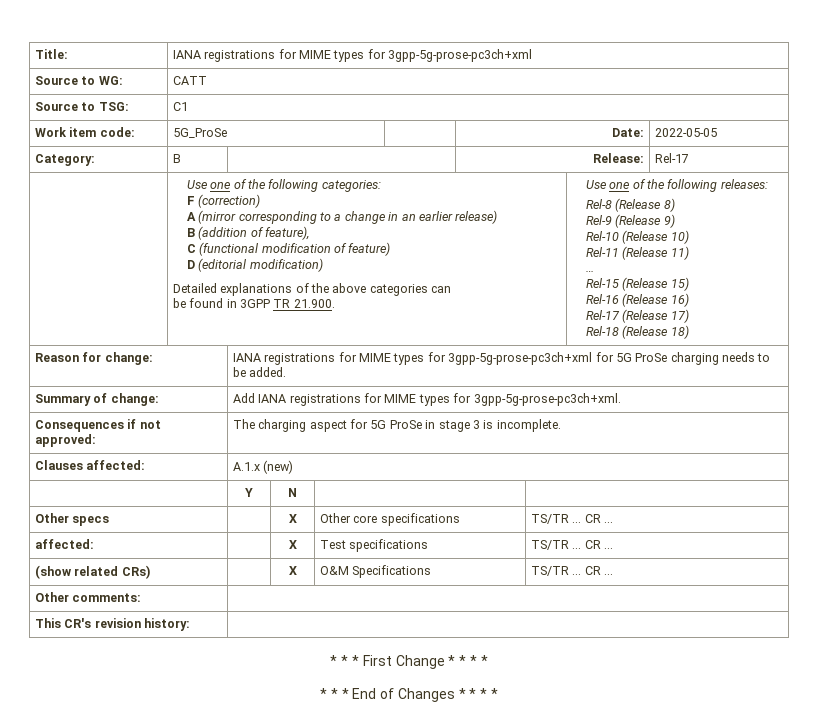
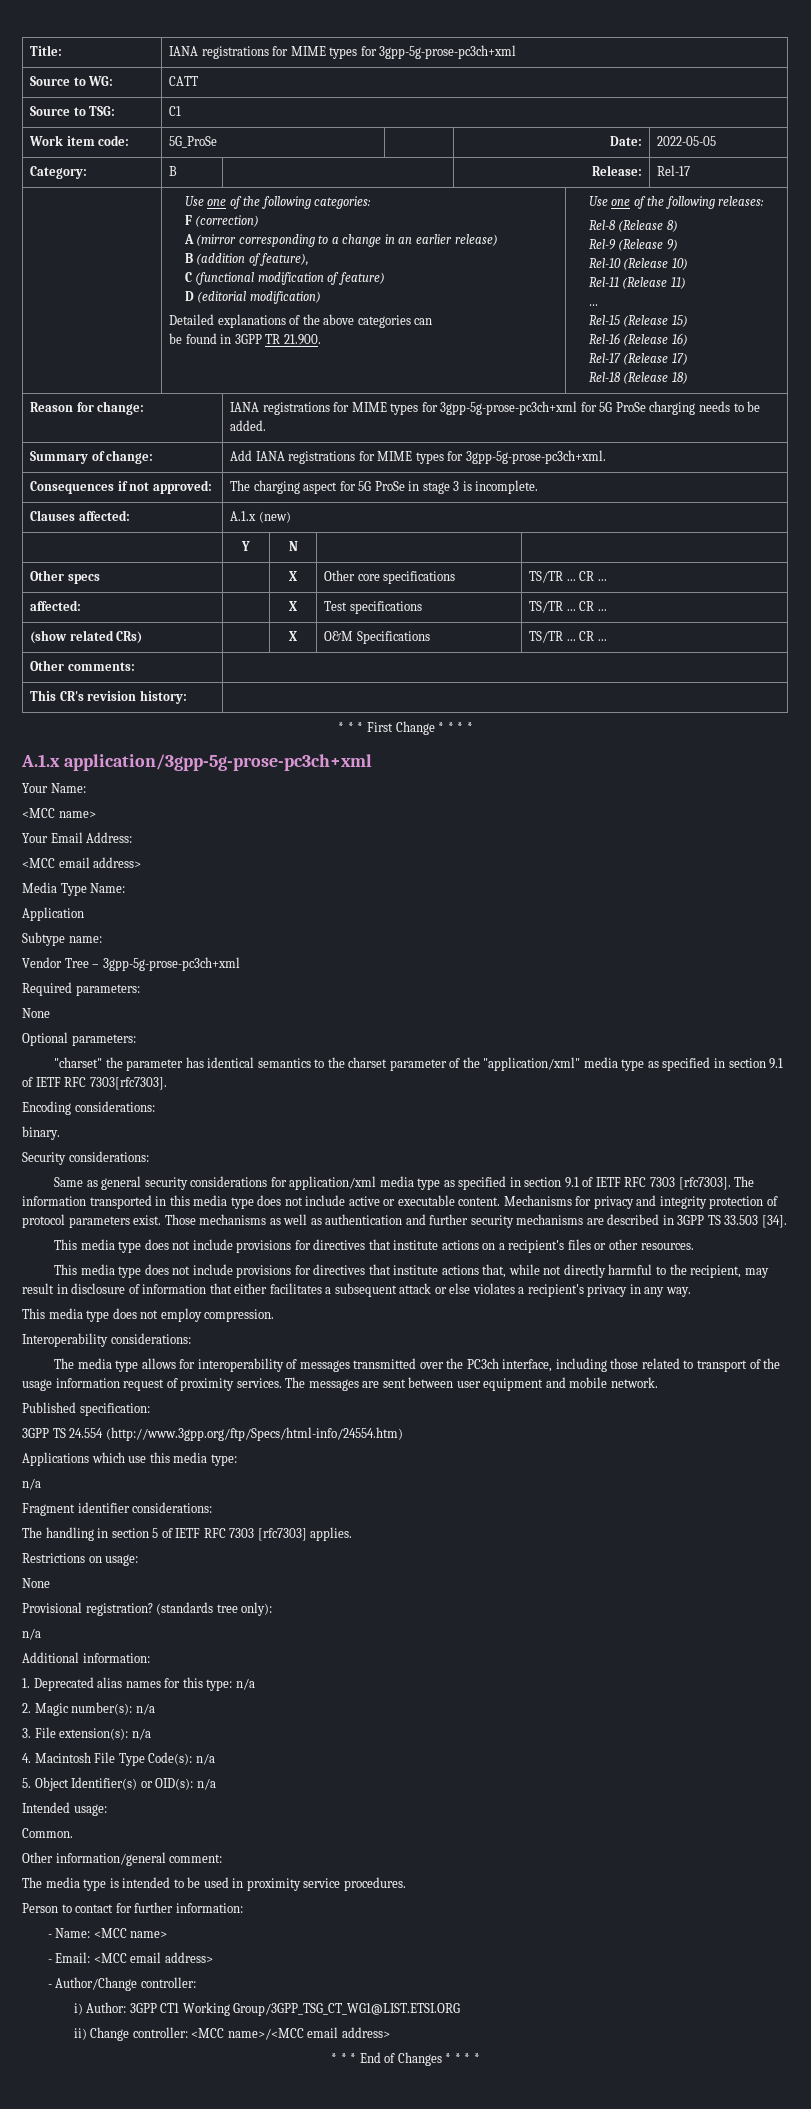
(488, 660) none -> [21,754,372,771] [22,783,86,793] [22,808,96,818] [22,832,133,843] [22,857,142,868] [22,882,126,896] [22,907,84,921] [22,932,102,946] [22,957,240,971] [22,982,140,996] [22,1008,50,1018] [22,1032,136,1046] [54,1057,784,1071] [22,1077,167,1090] [22,1101,155,1115] [22,1126,60,1140] [22,1151,149,1165] [54,1176,755,1190] [22,1195,778,1209] [22,1214,787,1228] [54,1239,694,1253] [54,1264,769,1278] [22,1283,691,1297] [22,1308,275,1322] [22,1333,191,1347] [54,1358,781,1372] [22,1377,658,1391] [22,1402,150,1416] [22,1427,403,1441] [22,1452,237,1466] [22,1478,41,1490] [22,1502,213,1516] [22,1527,353,1541] [22,1553,139,1566] [22,1578,50,1588] [22,1602,273,1616] [22,1628,41,1640] [22,1652,150,1663] [22,1677,255,1691] [22,1702,155,1716] [22,1727,151,1740] [22,1752,215,1766] [22,1777,216,1791] [22,1802,107,1816] [22,1828,73,1838] [22,1852,223,1866] [22,1877,406,1891] [22,1902,243,1913] [47,1928,168,1938] [47,1952,213,1963] [47,1977,196,1991] [73,2002,461,2016] [73,2027,390,2041] // A.1.x application/3gpp-5g-prose-pc3ch+xml // Your Name: // <MCC name> // Your Email Address: // <MCC email address> // Media Type Name: // Application // Subtype name: // Vendor Tree – 3gpp-5g-prose-pc3ch+xml // Required parameters: // None // Optional parameters: // "charset" the parameter has identical semantics to the charset parameter of the "application/xml" media type as specified in section 9.1 of IETF RFC 7303[rfc7303]. // Encoding considerations: // binary. // Security considerations: // Same as general security considerations for application/xml media type as specified in section 9.1 of IETF RFC 7303 [rfc7303]. The information transported in this media type does not include active or executable content. Mechanisms for privacy and integrity protection of protocol parameters exist. Those mechanisms as well as authentication and further security mechanisms are described in 3GPP TS 33.503 [34]. // This media type does not include provisions for directives that institute actions on a recipient's files or other resources. // This media type does not include provisions for directives that institute actions that, while not directly harmful to the recipient, may result in disclosure of information that either facilitates a subsequent attack or else violates a recipient's privacy in any way. // This media type does not employ compression. // Interoperability considerations: // The media type allows for interoperability of messages transmitted over the PC3ch interface, including those related to transport of the usage information request of proximity services. The messages are sent between user equipment and mobile network. // Published specification: // 3GPP TS 24.554 (http://www.3gpp.org/ftp/Specs/html-info/24554.htm) // Applications which use this media type: // n/a // Fragment identifier considerations: // The handling in section 5 of IETF RFC 7303 [rfc7303] applies. // Restrictions on usage: // None // Provisional registration? (standards tree only): // n/a // Additional information: // 1. Deprecated alias names for this type: n/a // 2. Magic number(s): n/a // 3. File extension(s): n/a // 4. Macintosh File Type Code(s): n/a // 5. Object Identifier(s) or OID(s): n/a // Intended usage: // Common. // Other information/general comment: // The media type is intended to be used in proximity service procedures. // Person to contact for further information: // - Name: <MCC name> // - Email: <MCC email address> // - Author/Change controller: // i) Author: 3GPP CT1 Working Group/3GPP_TSG_CT_WG1@LIST.ETSI.ORG // ii) Change controller: <MCC name>/<MCC email address>

